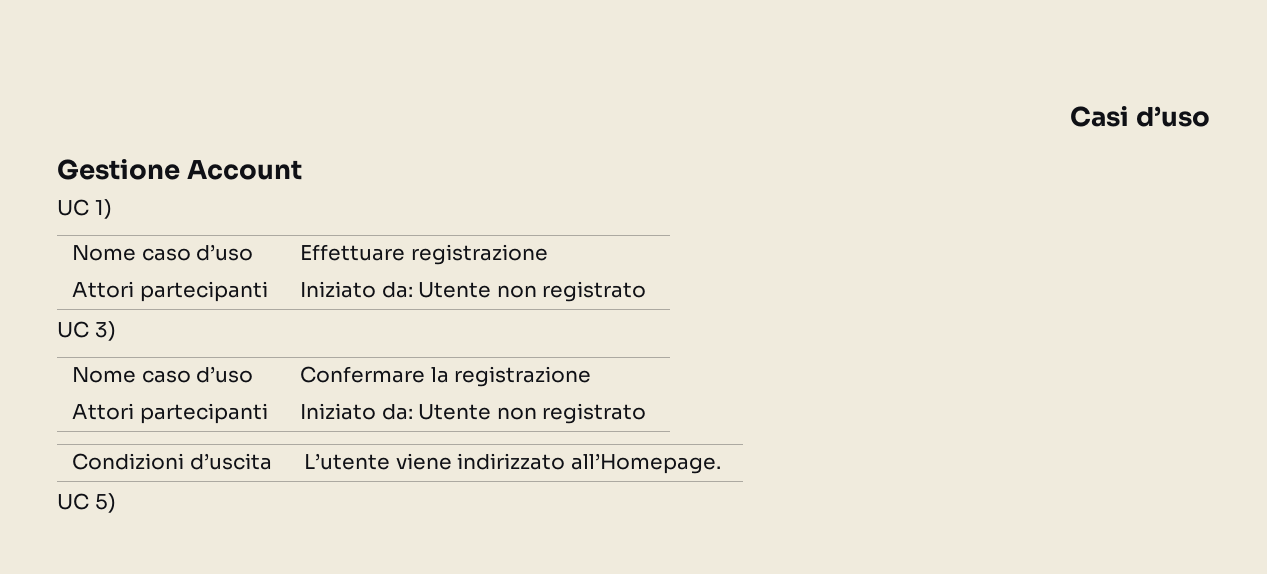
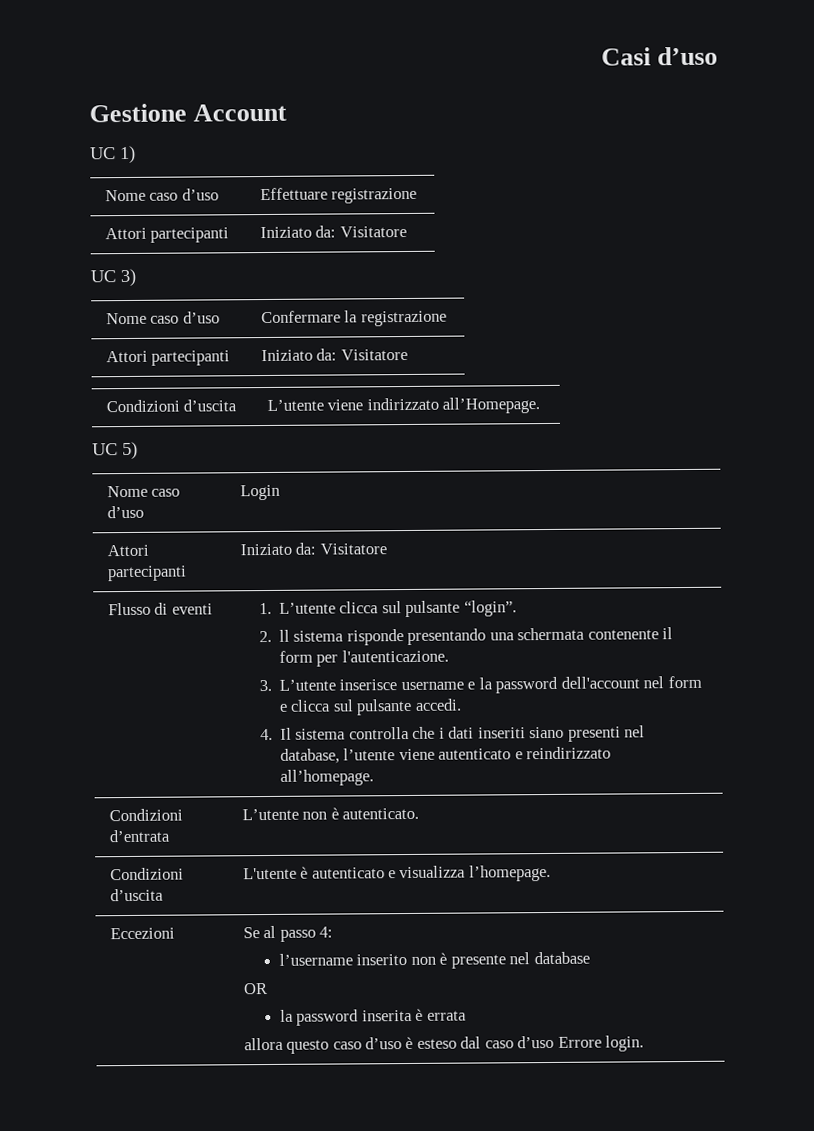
[418,281,647,302] Utente non registrato -> [339,225,407,238] Visitatore
[418,403,647,424] Utente non registrato -> [340,348,408,361] Visitatore
(116, 503) none -> [106,485,181,498] [106,505,144,519] [239,484,280,501] [106,544,149,557] [106,565,187,582] [239,542,387,556] [107,602,213,616] [258,600,517,618] [258,627,674,646] [278,649,449,667] [258,675,702,694] [278,698,462,716] [259,725,646,742] [279,746,612,764] [279,769,374,786] [108,808,183,822] [108,829,170,843] [241,807,419,821] [109,867,184,881] [109,888,164,902] [242,864,551,882] [109,927,175,940] [242,925,333,942] [278,951,590,969] [242,983,268,995] [279,1008,467,1026] [243,1035,645,1054] // Nome caso d’uso | Login // Attori partecipanti | Iniziato da: Visitatore // Flusso di eventi | 1. L’utente clicca sul pulsante “login”. // 2. ll sistema risponde presentando una schermata contenente il form per l'autenticazione. // 3. L’utente inserisce username e la password dell'account nel form e clicca sul pulsante accedi. // 4. Il sistema controlla che i dati inseriti siano presenti nel database, l’utente viene autenticato e reindirizzato all’homepage. // Condizioni d’entrata | L’utente non è autenticato. // Condizioni d’uscita | L'utente è autenticato e visualizza l’homepage. // Eccezioni | Se al passo 4: // l’username inserito non è presente nel database // OR // la password inserita è errata // allora questo caso d’uso è esteso dal caso d’uso Errore login.

